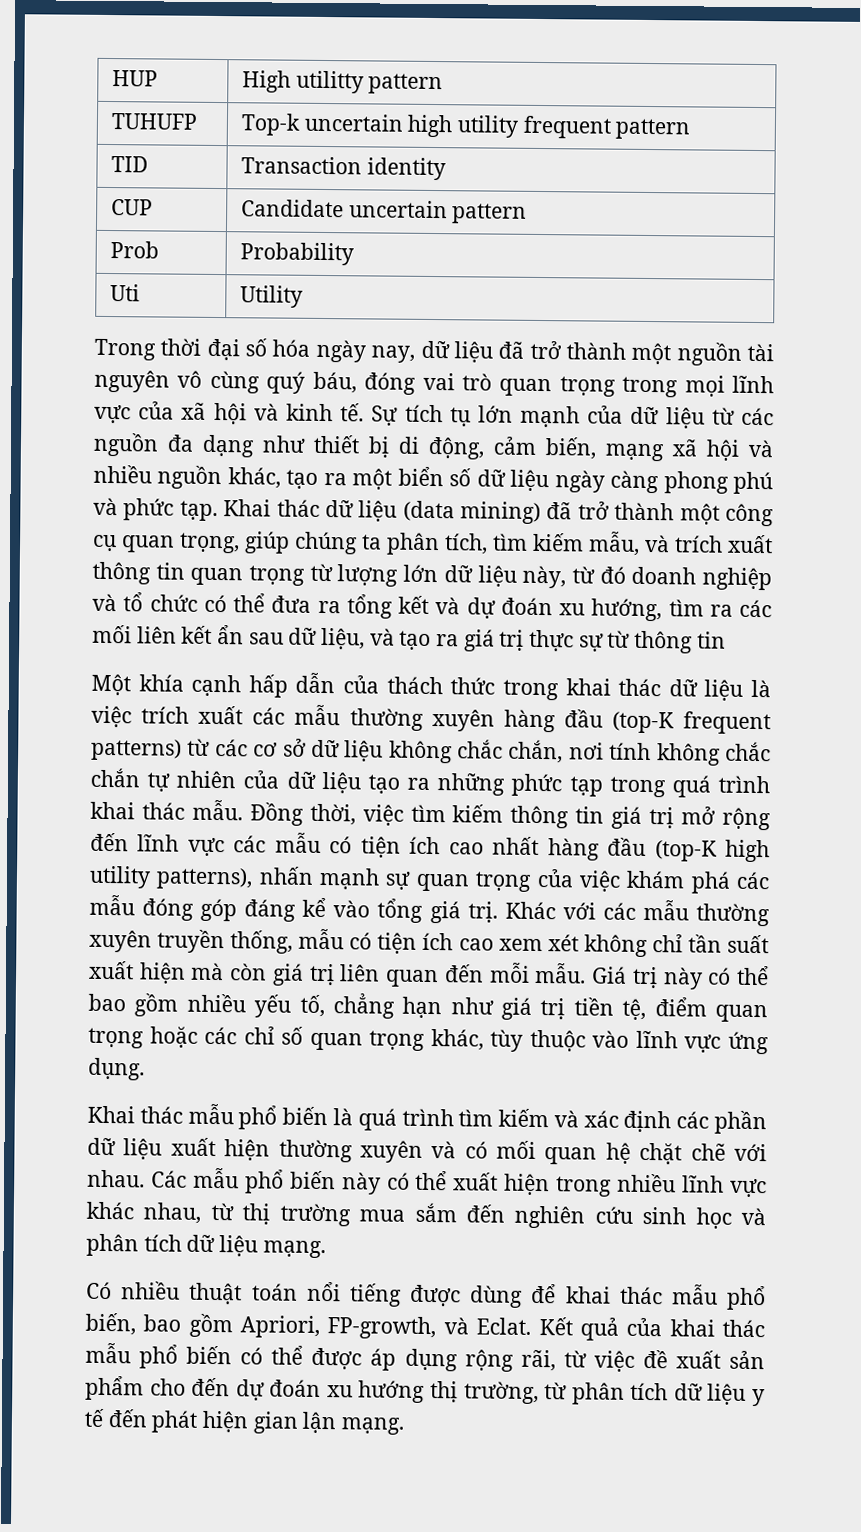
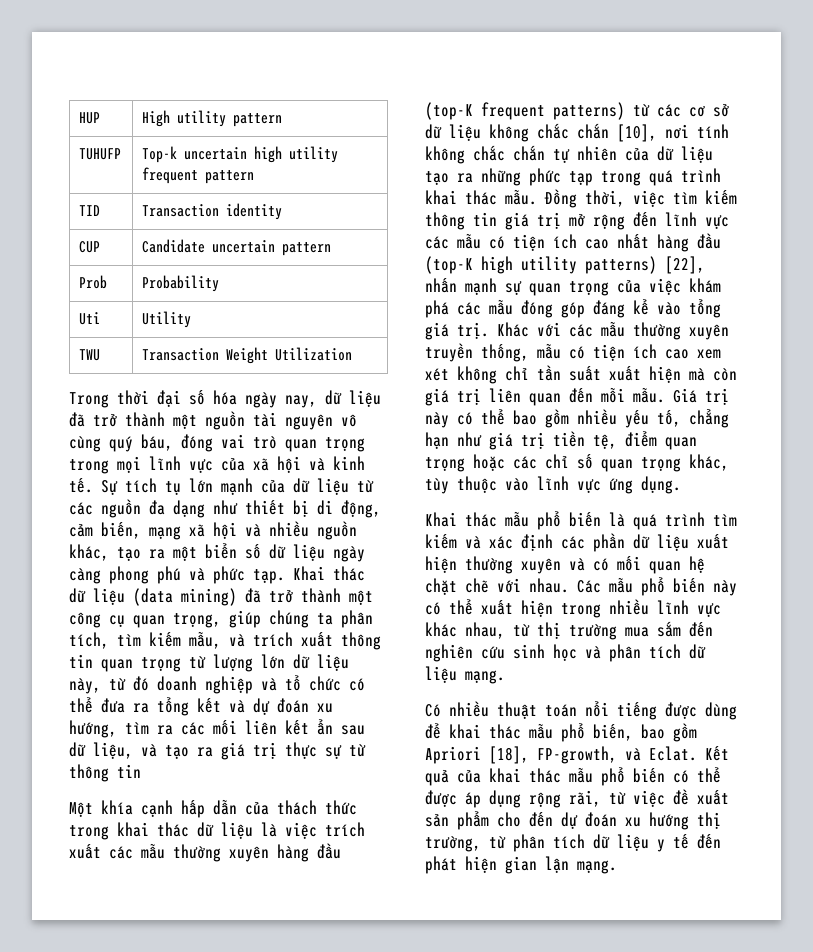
[295,70,364,94] utilitty -> [177,110,227,127] utility
(303, 296) none -> [79,349,101,361] [142,347,353,364] // TWU | Transaction Weight Utilization
[508,739,564,764] chắn, -> [577,123,657,142] chắn [10],
[156,867,254,890] patterns), -> [585,256,705,274] patterns) [22],
[240,1315,321,1339] Apriori, -> [425,746,529,764] Apriori [18],

